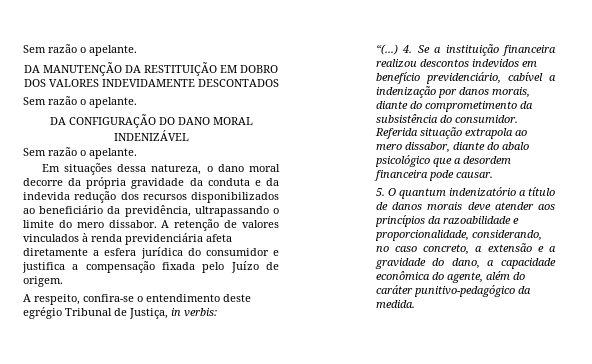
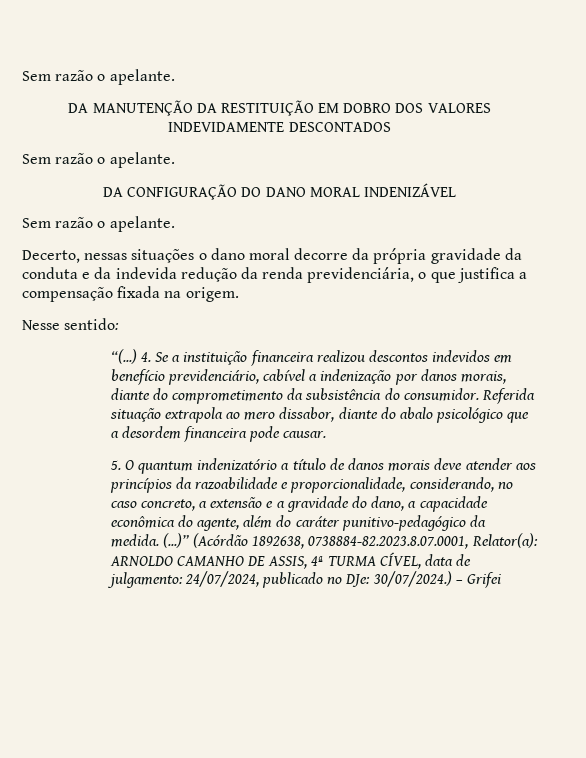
[41,163,202,175] Em situações dessa natureza, -> [22,249,195,263] Decerto, nessas situações
[120,192,279,203] [23,205,279,217] [23,219,279,231] [23,233,232,245] [23,247,279,259] [22,261,280,273] [23,276,63,287] [23,294,251,305] [23,307,217,319] dos recursos disponibilizados ao beneficiário da previdência, ultrapassando o limite do mero dissabor. A retenção de valores vinculados à renda previdenciária afeta diretamente a esfera jurídica do consumidor e justifica a compensação fixada pelo Juízo de origem. // A respeito, confira-se o entendimento deste egrégio Tribunal de Justiça, in verbis: -> [240,267,528,283] [22,286,239,302] [22,318,120,330] da renda previdenciária, o que justifica a compensação fixada na origem. // Nesse sentido:
(415, 304) none -> [162,533,538,549] [109,552,472,569] [106,571,502,588] (...)” (Acórdão 1892638, 0738884-82.2023.8.07.0001, Relator(a): ARNOLDO CAMANHO DE ASSIS, 4ª TURMA CÍVEL, data de julgamento: 24/07/2024, publicado no DJe: 30/07/2024.) – Grifei

